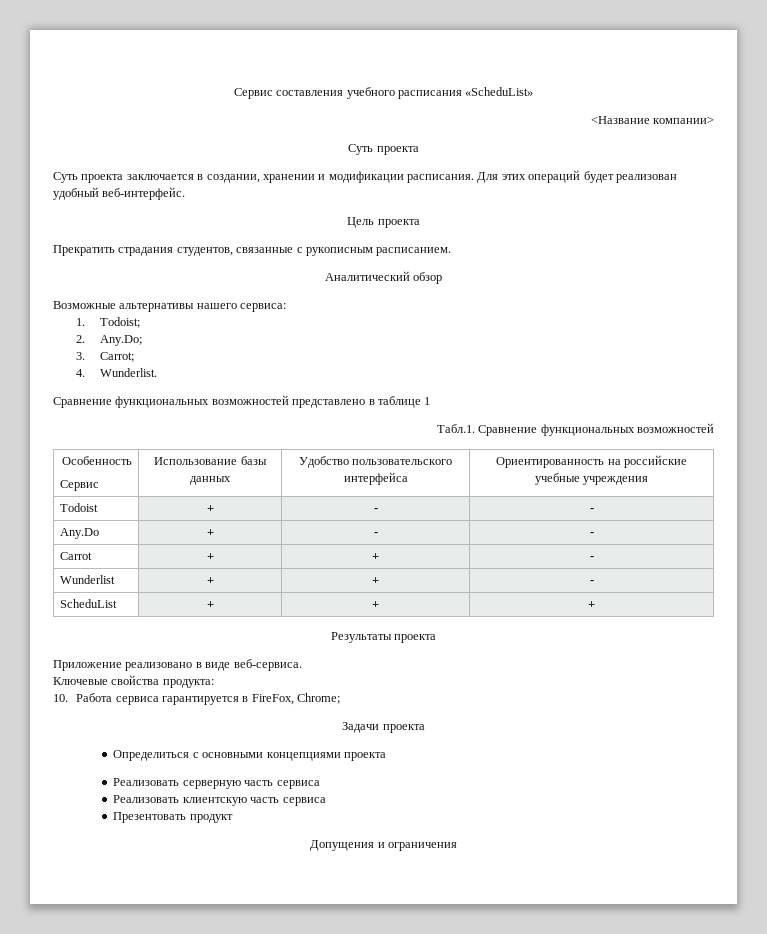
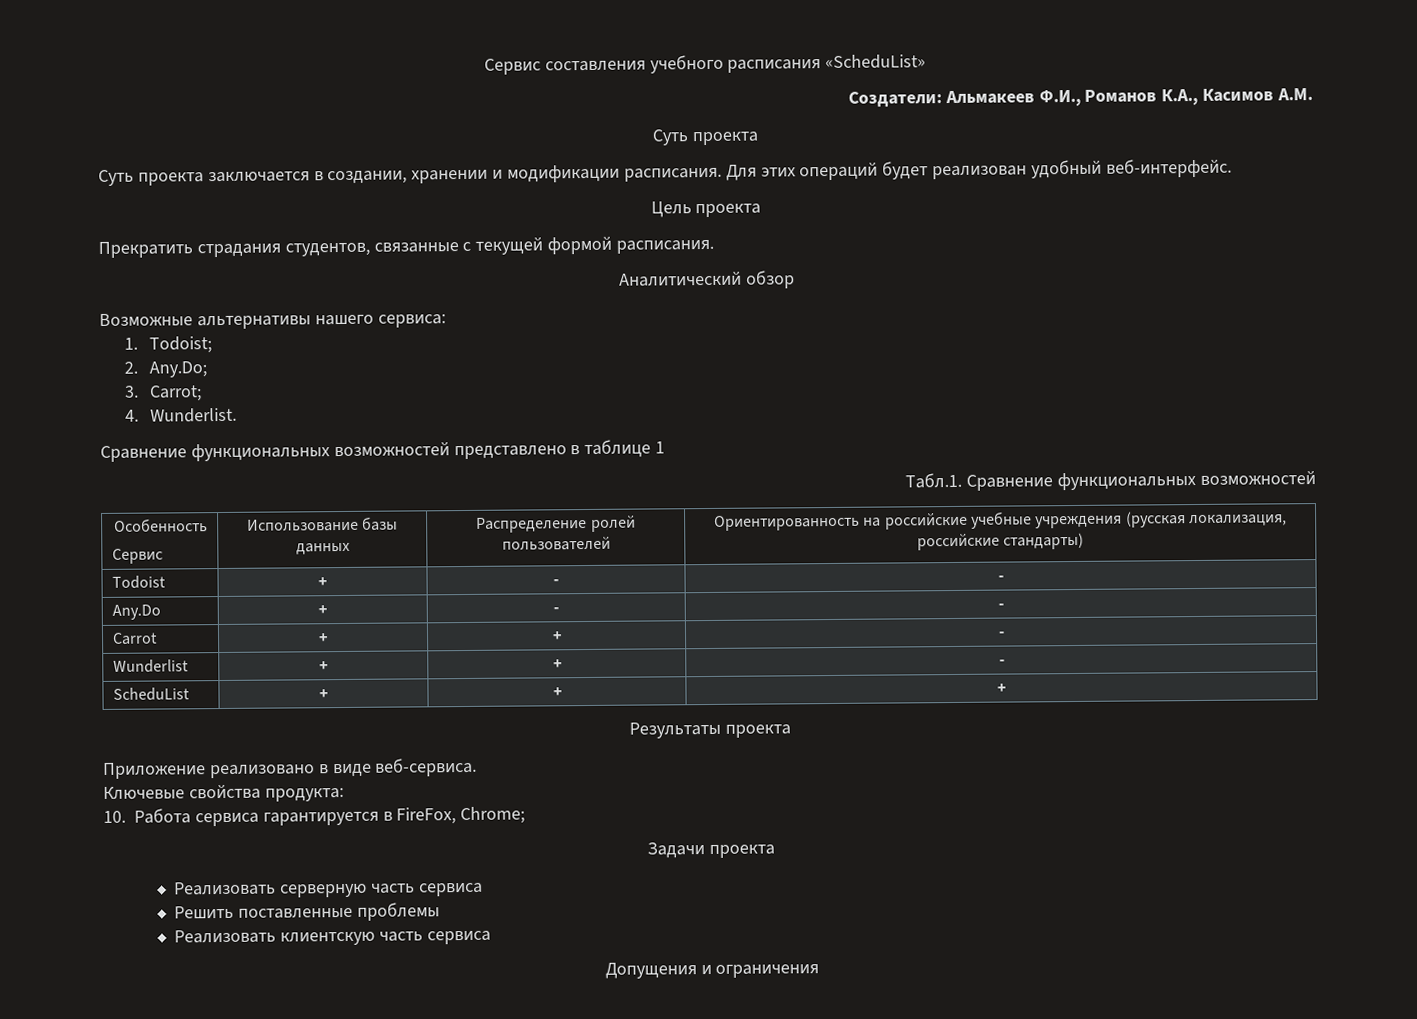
[590,116,714,124] <Название компании> -> [847,88,1313,108] Создатели: Альмакеев Ф.И., Романов К.А., Касимов А.М.
[305,247,452,256] рукописным расписанием. -> [475,236,715,255] текущей формой расписания.
[298,456,453,468] [343,472,408,485] Удобство пользовательского интерфейса -> [476,515,636,533] [501,536,611,551] Распределение ролей пользователей
(649, 480) none -> [1125,511,1287,528] [916,532,1085,551] (русская локализация, российские стандарты)
[113,750,386,761] // Определиться с основными концепциями проекта -> (775, 851) none
(320, 784) none -> [174,902,440,921] // Решить поставленные проблемы
[113,812,233,823] // Презентовать продукт -> (491, 937) none

